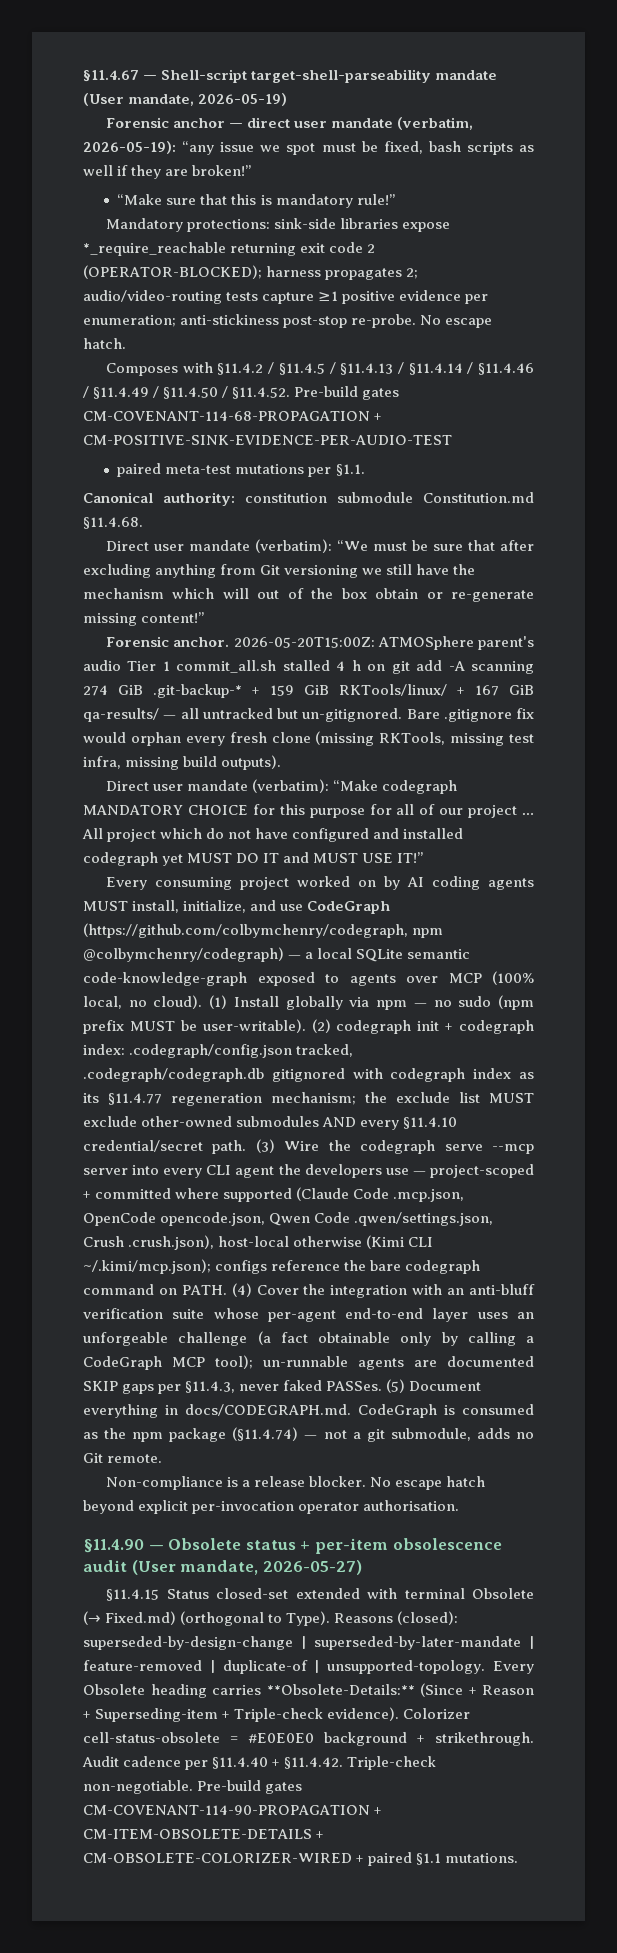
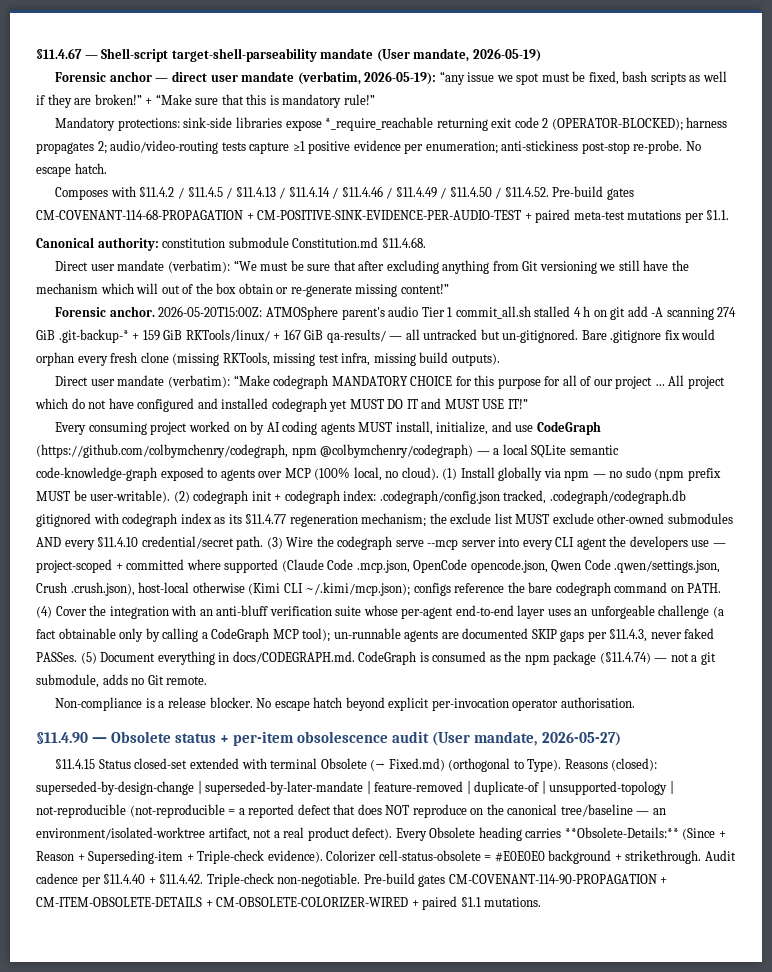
(252, 170) // -> [145,98,153,105] +
(452, 440) // -> [524,213,532,220] +
[327,1660,486,1674] unsupported-topology. -> [549,781,674,795] [36,804,666,818] [36,827,393,841] unsupported-topology | not-reproducible (not-reproducible = a reported defect that does NOT reproduce on the canonical tree/baseline — an environment/isolated-worktree artifact, not a real product defect).

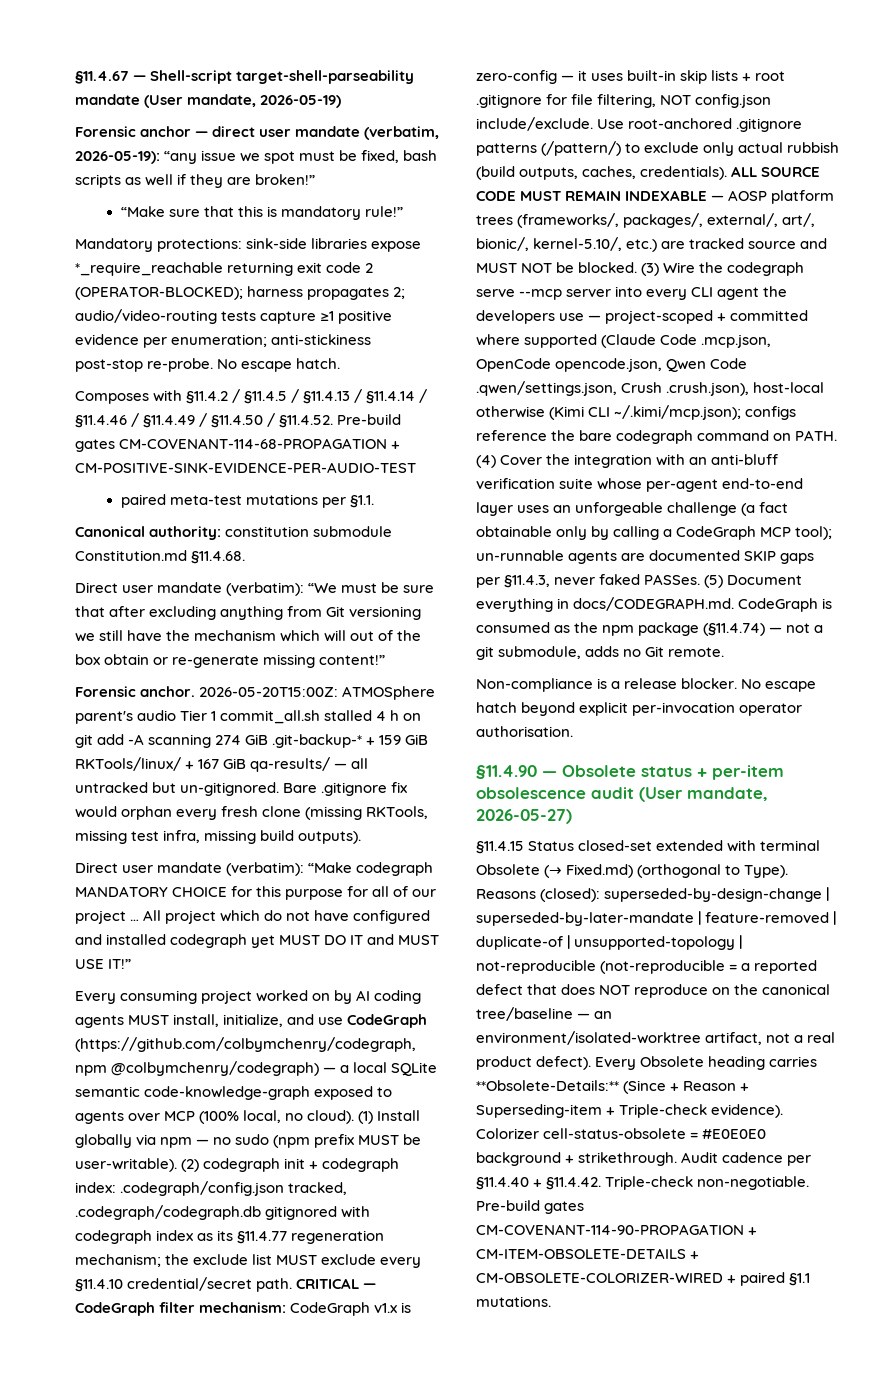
[145,98,153,105] + -> (316, 179) //
[524,213,532,220] + -> (416, 467) //
[597,513,733,524] [36,537,61,547] other-owned submodules AND -> (377, 1259) none
(264, 543) none -> [296,1278,377,1289] [75,1302,412,1316] [476,70,786,84] [476,94,772,108] [476,117,803,132] [476,141,840,156] [476,166,821,180] [476,190,835,204] [476,213,816,228] [476,237,828,252] [476,262,638,273] CRITICAL — CodeGraph filter mechanism: CodeGraph v1.x is zero-config — it uses built-in skip lists + root .gitignore for file filtering, NOT config.json include/exclude. Use root-anchored .gitignore patterns (/pattern/) to exclude only actual rubbish (build outputs, caches, credentials). ALL SOURCE CODE MUST REMAIN INDEXABLE — AOSP platform trees (frameworks/, packages/, external/, art/, bionic/, kernel-5.10/, etc.) are tracked source and MUST NOT be blocked.

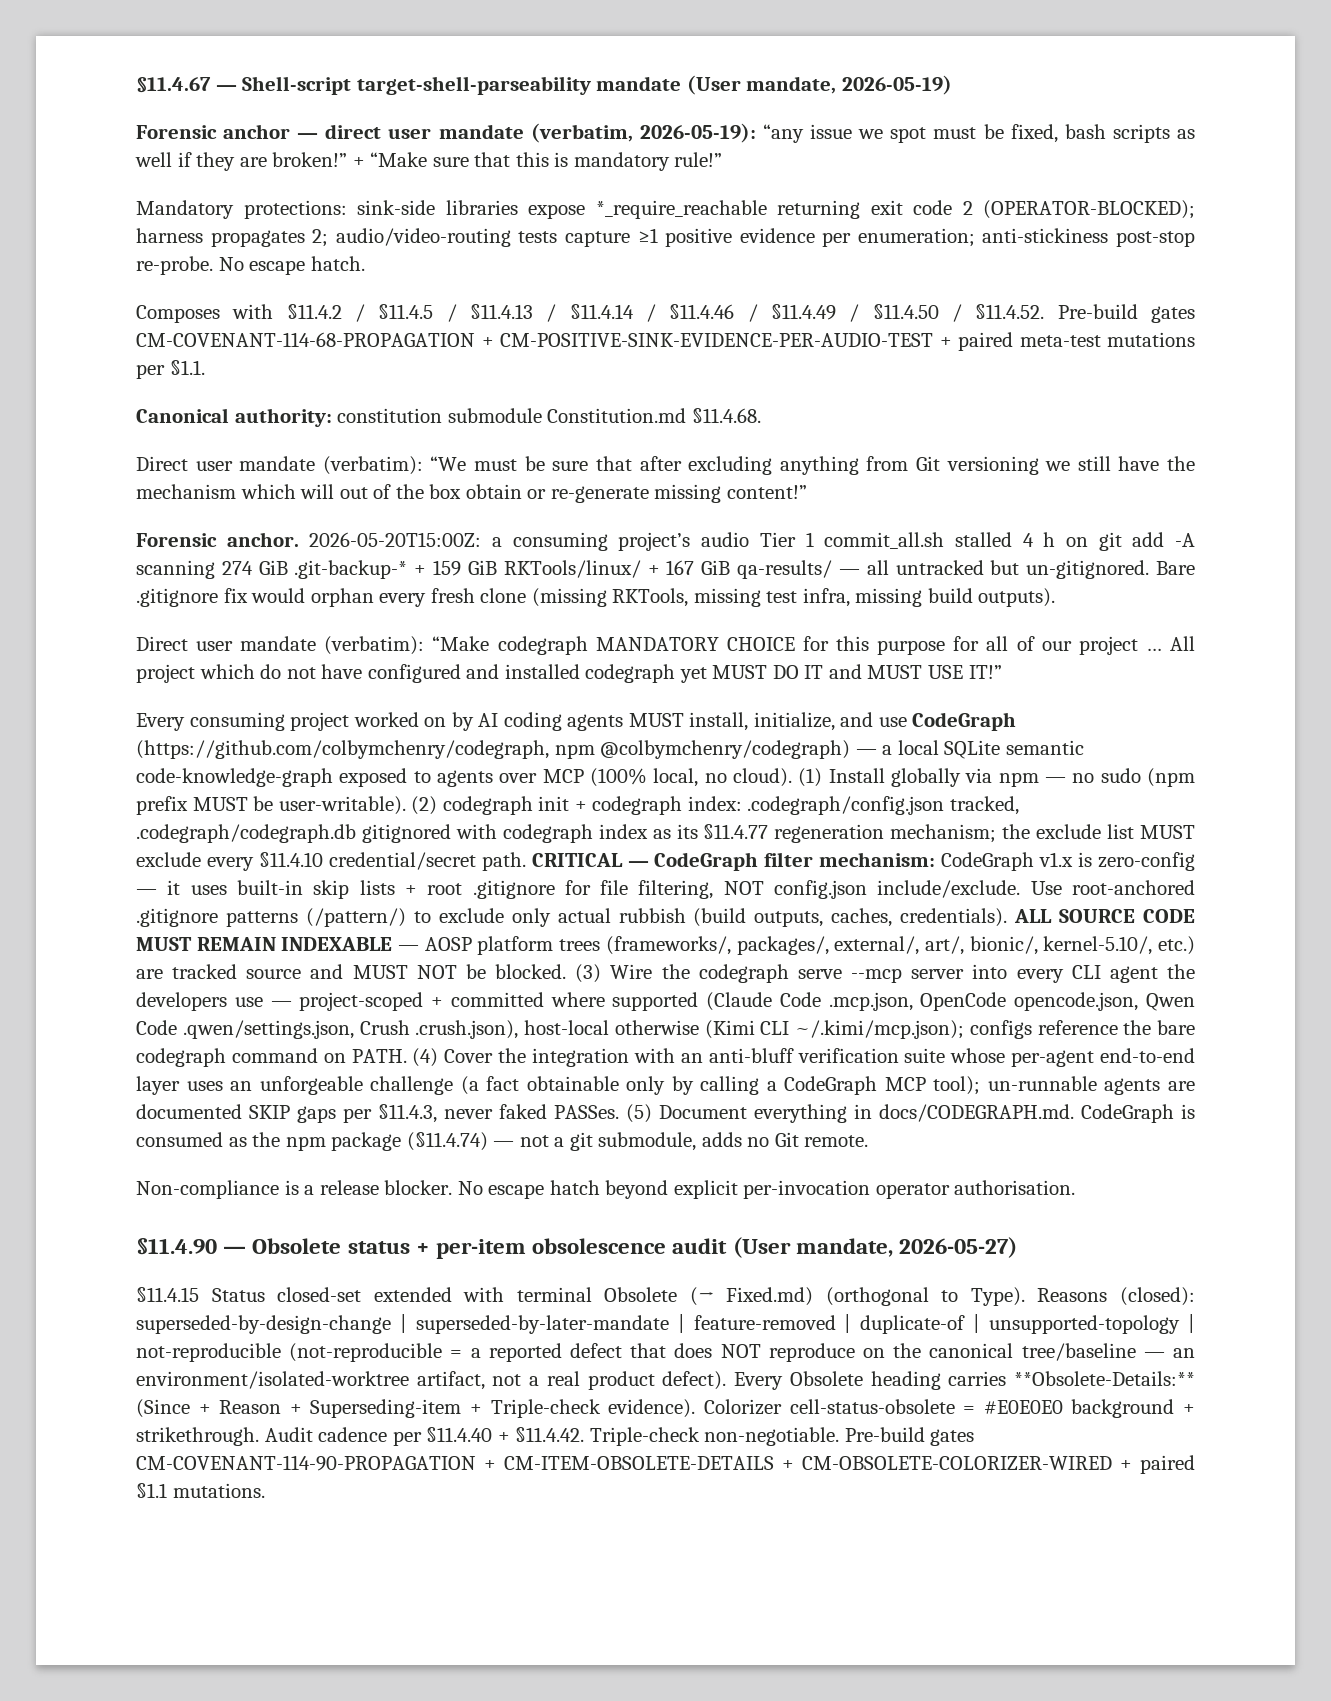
(316, 179) // -> [352,157,365,167] +
(416, 467) // -> [939,337,952,347] +
[342,686,436,700] [75,711,133,724] ATMOSphere parent's -> [492,532,691,551] a consuming project’s

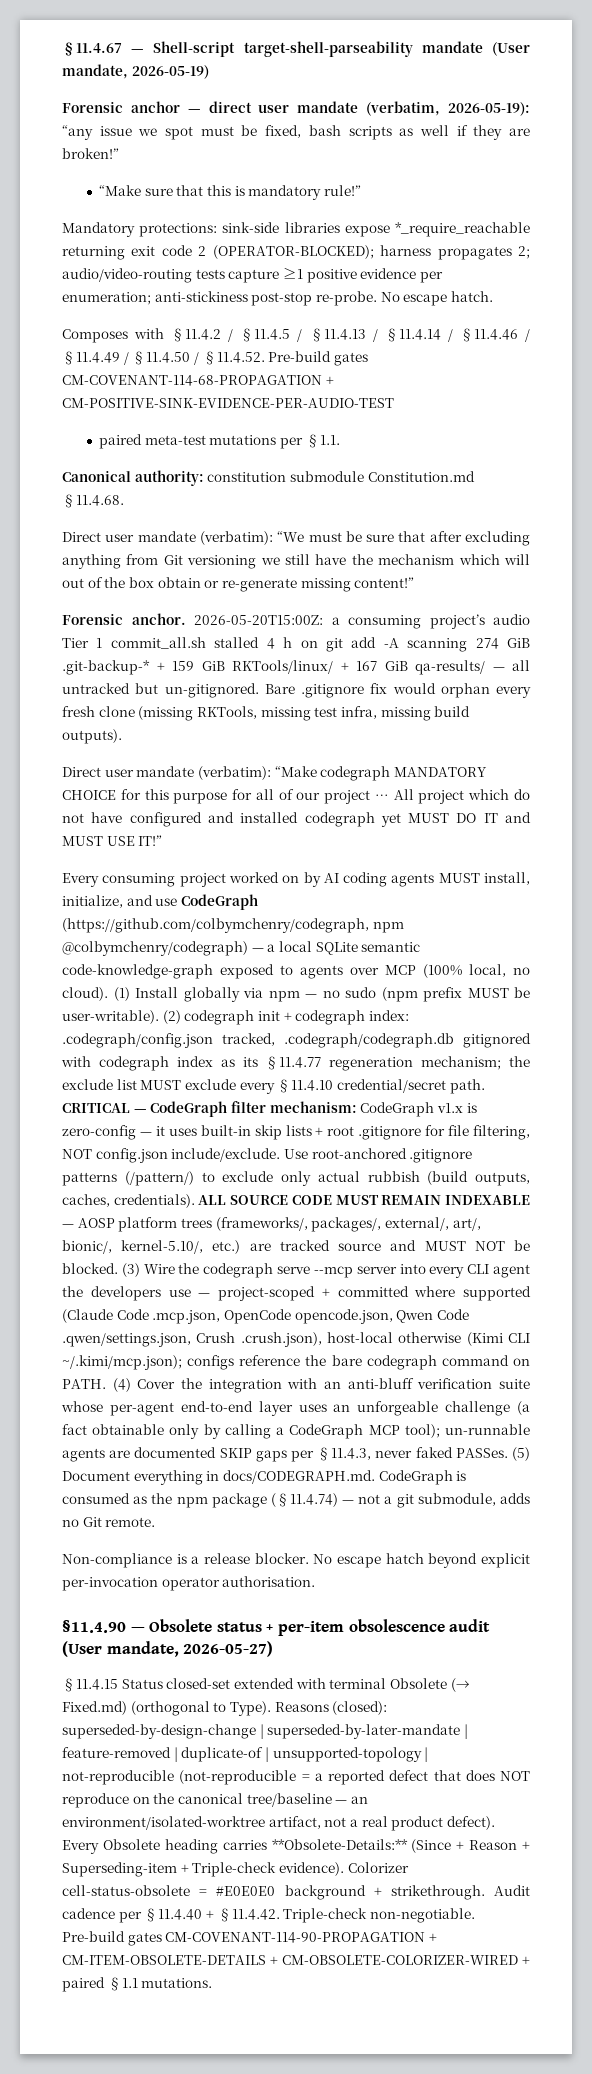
[352,157,365,167] + -> (119, 153) //
[939,337,952,347] + -> (394, 403) //

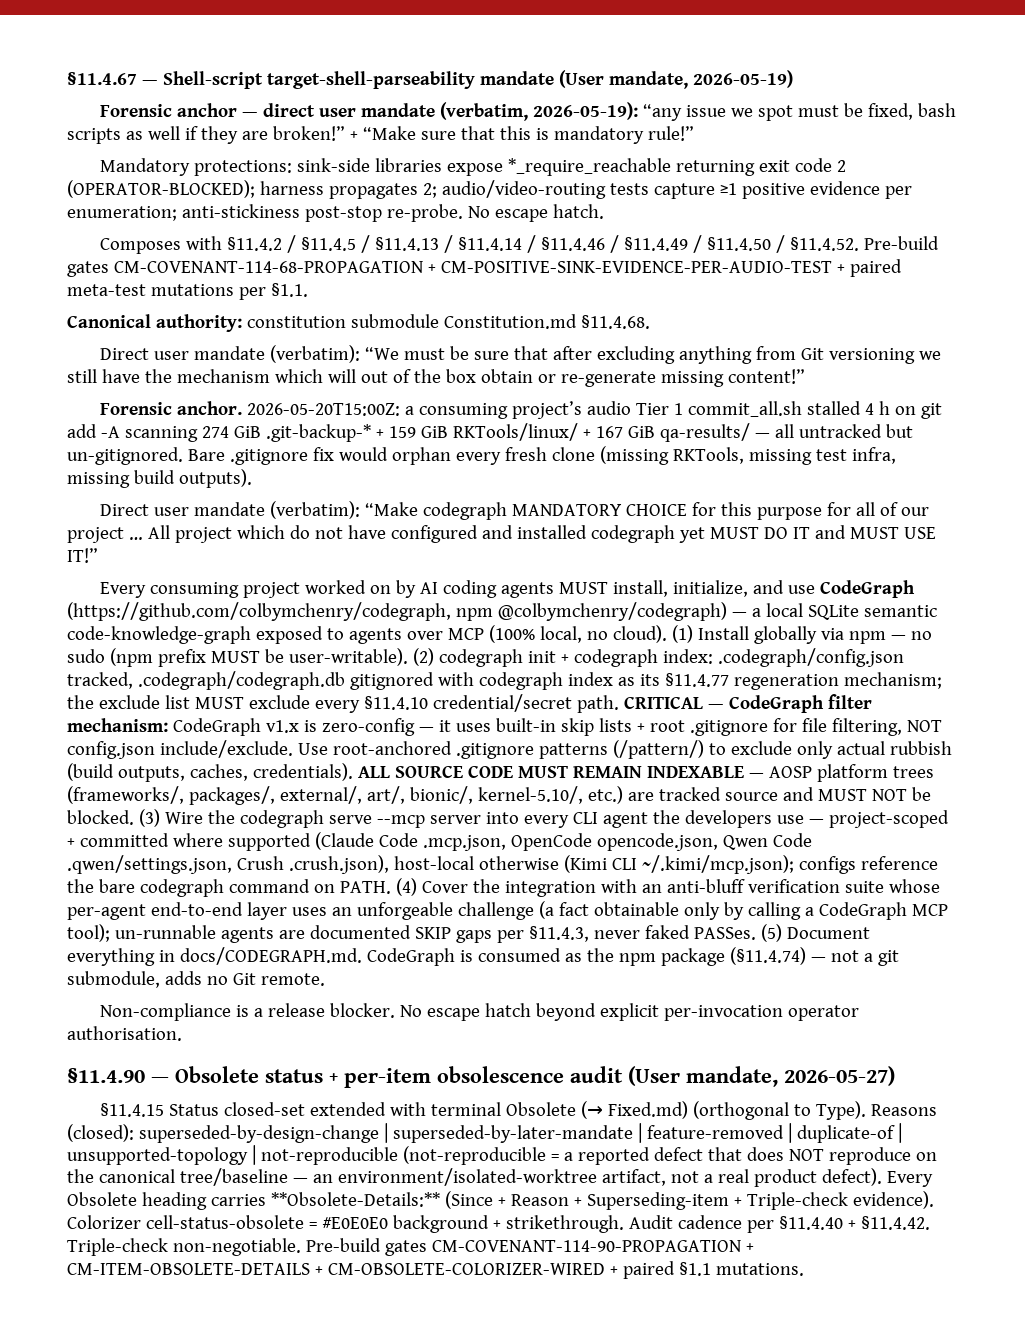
(119, 153) // -> [349,131,358,140] +
(394, 403) // -> [836,264,845,273] +

